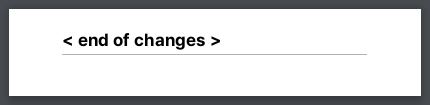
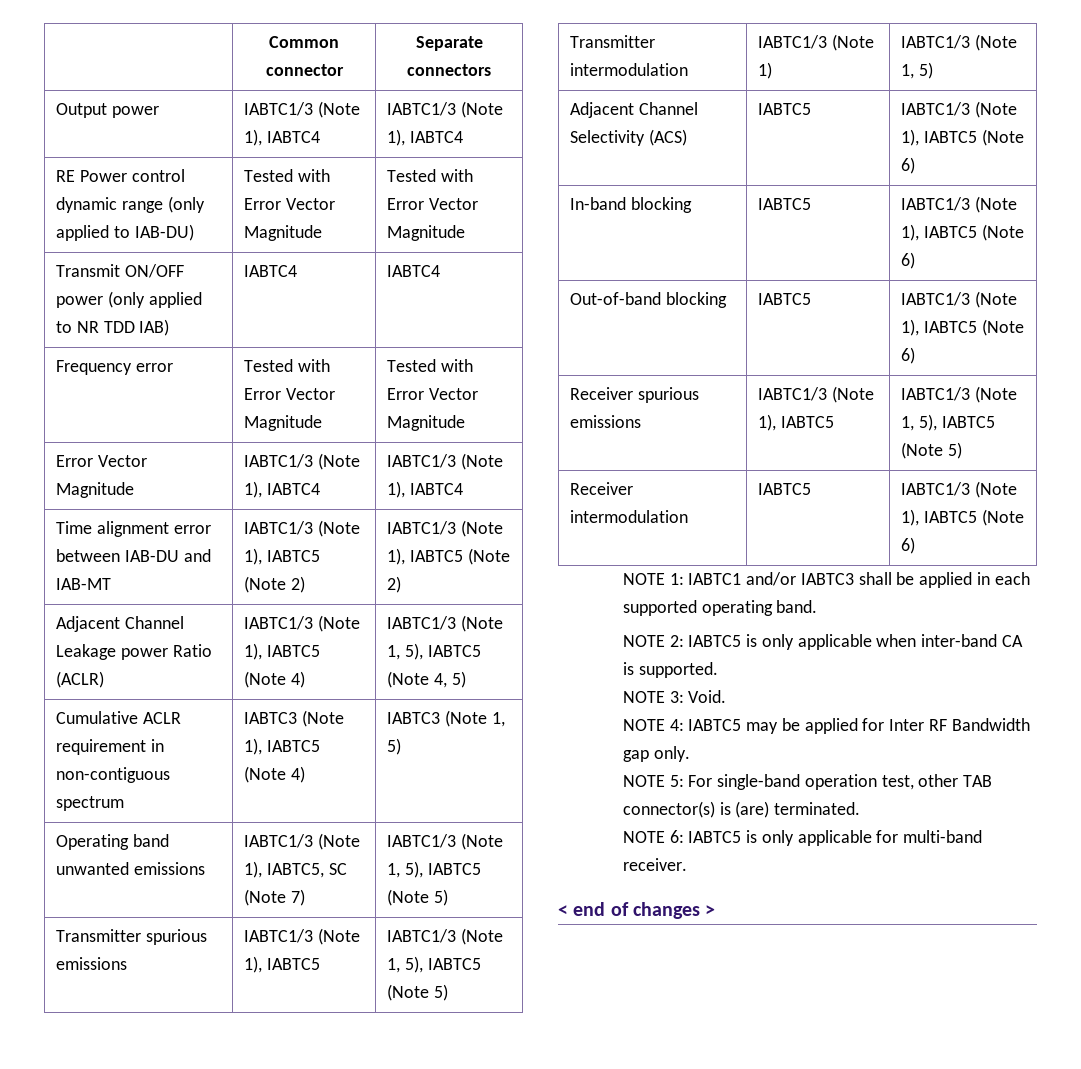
(62, 41) none -> [269,36,339,48] [265,64,344,76] [415,36,483,51] [407,64,491,76] [56,103,159,118] [244,101,360,118] [244,129,320,146] [387,101,503,118] [387,129,463,146] [56,169,185,182] [56,196,205,213] [56,224,194,241] [244,169,330,182] [244,198,335,210] [244,225,323,241] [387,169,473,182] [387,198,478,210] [387,225,466,241] [56,264,184,278] [56,291,202,308] [56,319,170,336] [244,265,298,277] [387,265,441,277] [56,360,173,375] [244,359,330,372] [244,388,335,400] [244,415,323,431] [387,359,473,372] [387,388,478,400] [387,415,466,431] [56,455,147,467] [56,482,135,498] [244,453,360,470] [244,481,320,498] [387,453,503,470] [387,481,463,498] [56,521,211,537] [56,549,211,562] [56,578,112,590] [244,520,360,537] [244,548,320,565] [244,576,305,593] [387,520,503,537] [387,548,510,565] [387,576,402,593] [56,616,184,632] [56,644,212,660] [56,671,105,688] [244,615,360,632] [244,643,320,660] [244,671,305,688] [387,615,503,632] [387,643,481,660] [387,671,466,688] [56,711,181,724] [56,739,164,755] [56,767,171,783] [56,796,125,811] [244,710,344,727] [244,738,320,755] [244,766,305,783] [387,710,505,727] [387,738,402,755] [56,834,169,850] [56,862,205,875] [244,833,360,850] [244,861,347,878] [244,889,305,906] [387,833,503,850] [387,861,481,878] [387,889,448,906] [56,929,207,945] [56,957,128,970] [244,928,360,945] [244,956,320,973] [387,928,503,945] [387,956,481,973] [387,984,448,1001] [570,35,656,48] [570,63,689,76] [758,34,874,51] [758,62,773,79] [901,34,1017,51] [901,62,933,79] [570,102,698,118] [570,129,687,146] [758,103,812,115] [901,101,1017,118] [901,129,1024,146] [901,157,916,174] [570,197,692,213] [758,198,812,210] [901,196,1017,213] [901,224,1024,241] [901,252,916,269] [570,292,727,308] [758,293,812,305] [901,291,1017,308] [901,319,1024,336] [901,347,916,364] [570,387,699,403] [570,415,642,428] [758,386,874,403] [758,414,834,431] [901,386,1017,403] [901,414,995,431] [901,442,962,459] [570,482,634,495] [570,510,689,523] [758,483,812,495] [901,481,1017,498] [901,509,1024,526] [901,537,916,554] [622,572,1030,588] [622,600,818,616] [622,634,1023,650] [622,662,718,678] [622,690,727,703] [622,718,1030,734] [622,746,690,762] [622,774,993,790] [622,801,861,818] [622,830,983,846] [622,858,687,871] | Common connector | Separate connectors // Output power | IABTC1/3 (Note 1), IABTC4 | IABTC1/3 (Note 1), IABTC4 // RE Power control dynamic range (only applied to IAB-DU) | Tested with Error Vector Magnitude | Tested with Error Vector Magnitude // Transmit ON/OFF power (only applied to NR TDD IAB) | IABTC4 | IABTC4 // Frequency error | Tested with Error Vector Magnitude | Tested with Error Vector Magnitude // Error Vector Magnitude | IABTC1/3 (Note 1), IABTC4 | IABTC1/3 (Note 1), IABTC4 // Time alignment error between IAB-DU and IAB-MT | IABTC1/3 (Note 1), IABTC5 (Note 2) | IABTC1/3 (Note 1), IABTC5 (Note 2) // Adjacent Channel Leakage power Ratio (ACLR) | IABTC1/3 (Note 1), IABTC5 (Note 4) | IABTC1/3 (Note 1, 5), IABTC5 (Note 4, 5) // Cumulative ACLR requirement in non-contiguous spectrum | IABTC3 (Note 1), IABTC5 (Note 4) | IABTC3 (Note 1, 5) // Operating band unwanted emissions | IABTC1/3 (Note 1), IABTC5, SC (Note 7) | IABTC1/3 (Note 1, 5), IABTC5 (Note 5) // Transmitter spurious emissions | IABTC1/3 (Note 1), IABTC5 | IABTC1/3 (Note 1, 5), IABTC5 (Note 5) // Transmitter intermodulation | IABTC1/3 (Note 1) | IABTC1/3 (Note 1, 5) // Adjacent Channel Selectivity (ACS) | IABTC5 | IABTC1/3 (Note 1), IABTC5 (Note 6) // In-band blocking | IABTC5 | IABTC1/3 (Note 1), IABTC5 (Note 6) // Out-of-band blocking | IABTC5 | IABTC1/3 (Note 1), IABTC5 (Note 6) // Receiver spurious emissions | IABTC1/3 (Note 1), IABTC5 | IABTC1/3 (Note 1, 5), IABTC5 (Note 5) // Receiver intermodulation | IABTC5 | IABTC1/3 (Note 1), IABTC5 (Note 6) // NOTE 1: IABTC1 and/or IABTC3 shall be applied in each supported operating band. // NOTE 2: IABTC5 is only applicable when inter-band CA is supported. // NOTE 3: Void. // NOTE 4: IABTC5 may be applied for Inter RF Bandwidth gap only. // NOTE 5: For single-band operation test, other TAB connector(s) is (are) terminated. // NOTE 6: IABTC5 is only applicable for multi-band receiver. //

